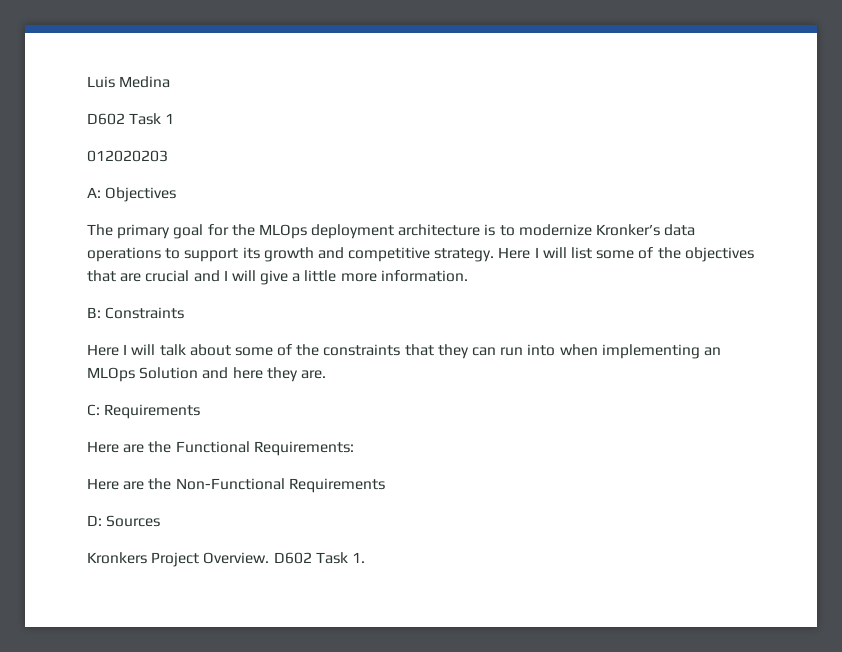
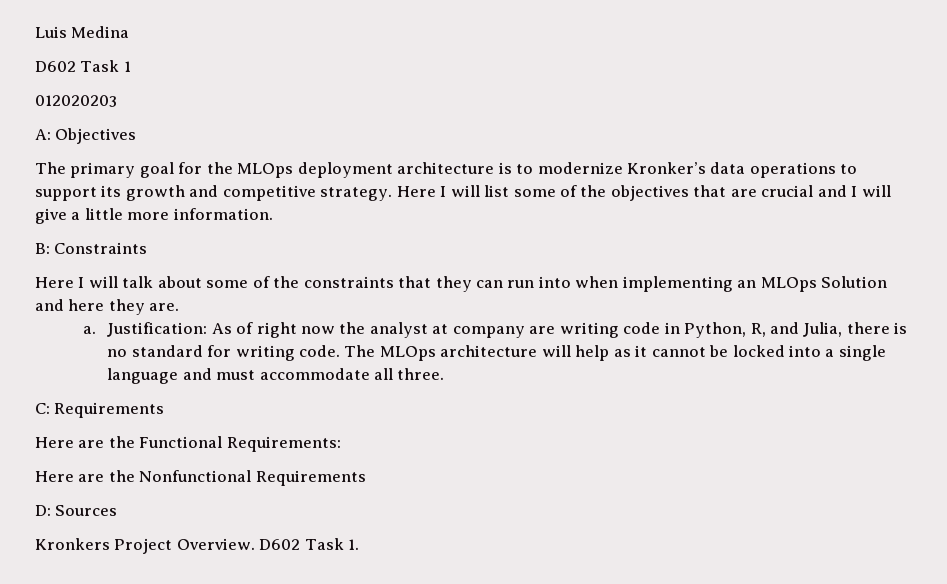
(326, 374) none -> [83,322,908,338] [107,345,886,361] [107,368,445,384] // a. Justification: As of right now the analyst at company are writing code in Python, R, and Julia, there is no standard for writing code. The MLOps architecture will help as it cannot be locked into a single language and must accommodate all three.
[175,478,285,490] Non-Functional -> [139,470,252,482] Nonfunctional

